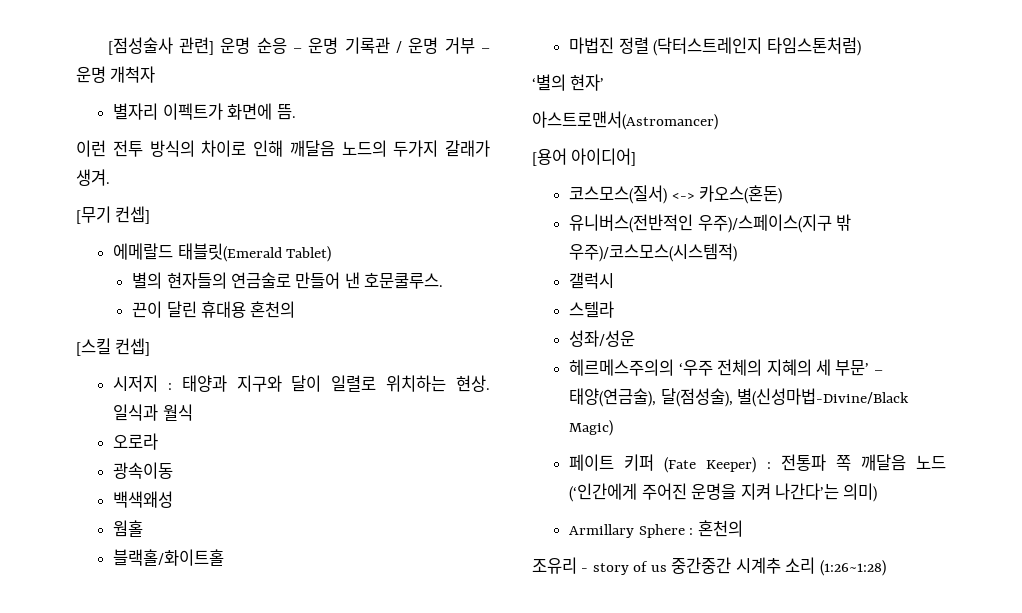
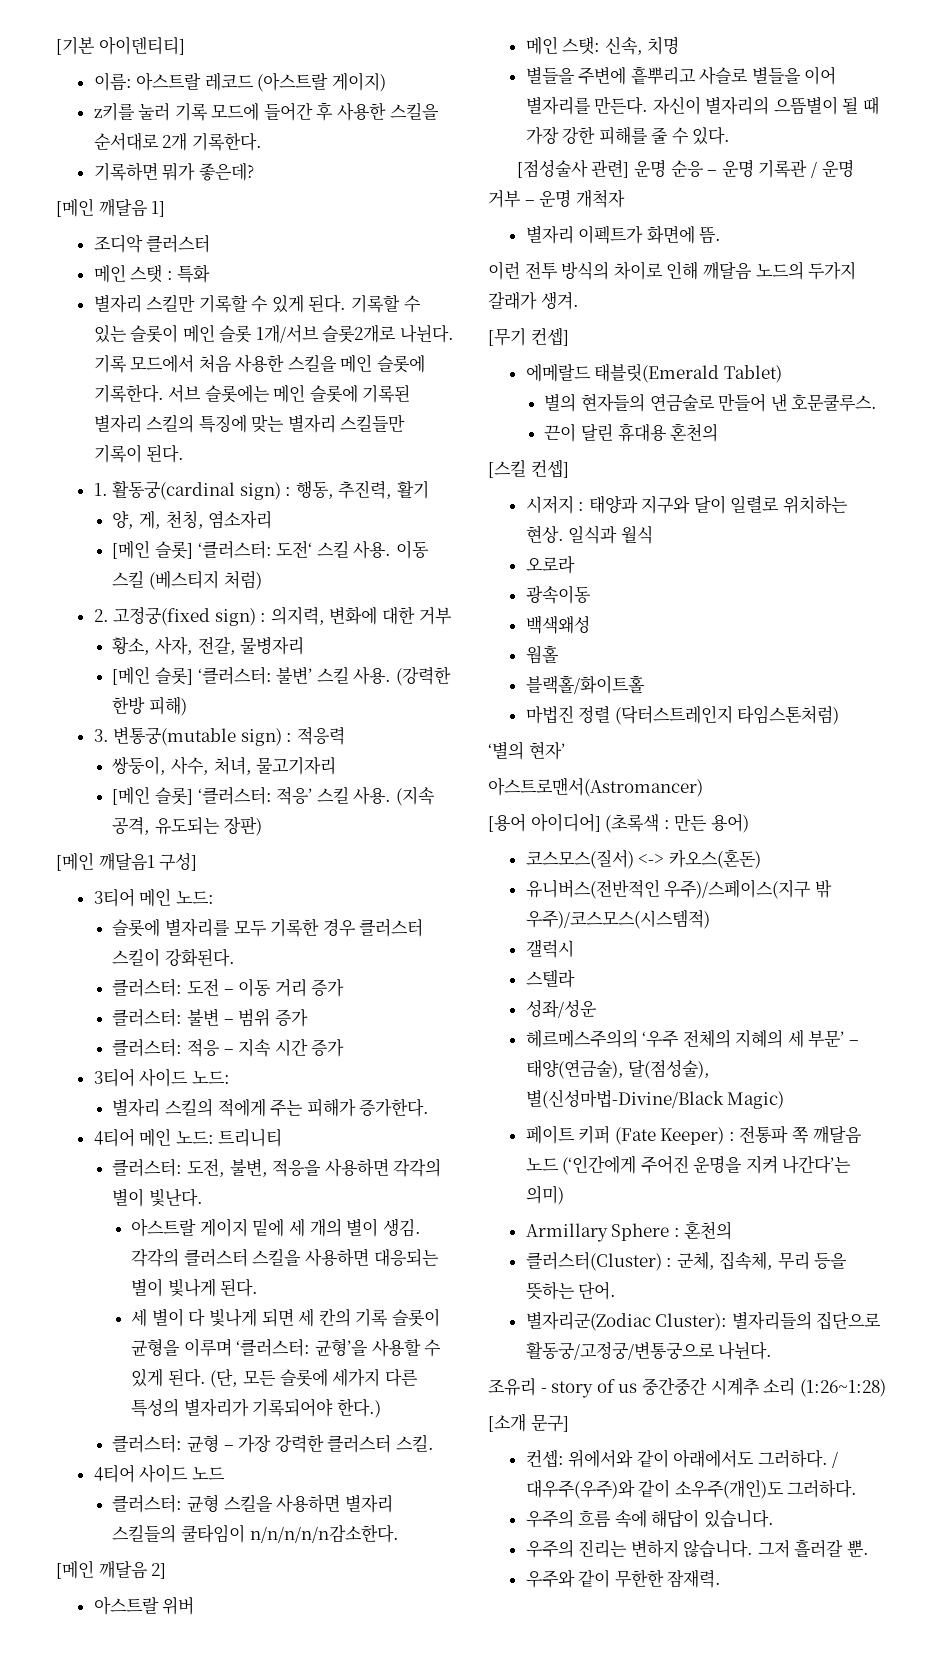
(107, 46) none -> [56,36,185,55] [93,72,386,92] [93,102,439,121] [93,132,262,151] [93,162,254,181] [56,198,166,217] [93,234,211,253] [93,264,211,283] [93,294,421,313] [93,324,455,343] [93,354,426,373] [93,384,411,403] [93,414,406,433] [93,444,185,463] [93,480,430,500] [112,510,273,529] [112,540,429,559] [112,570,262,590] [93,606,452,626] [112,636,305,655] [112,666,451,686] [112,696,187,716] [93,726,345,746] [112,756,337,775] [112,786,435,806] [112,816,262,836] [56,852,198,871] [93,888,214,907] [112,918,424,937] [112,948,235,967] [112,978,345,997] [112,1008,308,1027] [112,1038,345,1057] [93,1068,230,1087] [112,1098,430,1117] [93,1128,283,1147] [112,1158,442,1177] [112,1188,203,1207] [131,1218,421,1237] [131,1248,439,1267] [131,1278,259,1297] [131,1308,440,1327] [131,1338,442,1357] [131,1368,418,1388] [131,1398,381,1418] [112,1434,434,1453] [93,1464,225,1483] [112,1494,393,1513] [112,1524,399,1543] [56,1560,167,1579] [93,1596,195,1615] [525,36,680,55] [525,66,837,85] [525,96,880,115] [525,126,731,145] [기본 아이덴티티] // 이름: 아스트랄 레코드 (아스트랄 게이지) // z키를 눌러 기록 모드에 들어간 후 사용한 스킬을 순서대로 2개 기록한다. // 기록하면 뭐가 좋은데? // [메인 깨달음 1] // 조디악 클러스터 // 메인 스탯 : 특화 // 별자리 스킬만 기록할 수 있게 된다. 기록할 수 있는 슬롯이 메인 슬롯 1개/서브 슬롯2개로 나뉜다. 기록 모드에서 처음 사용한 스킬을 메인 슬롯에 기록한다. 서브 슬롯에는 메인 슬롯에 기록된 별자리 스킬의 특징에 맞는 별자리 스킬들만 기록이 된다. // 1. 활동궁(cardinal sign) : 행동, 추진력, 활기 // 양, 게, 천칭, 염소자리 // [메인 슬롯] ‘클러스터: 도전‘ 스킬 사용. 이동 스킬 (베스티지 처럼) // 2. 고정궁(fixed sign) : 의지력, 변화에 대한 거부 // 황소, 사자, 전갈, 물병자리 // [메인 슬롯] ‘클러스터: 불변’ 스킬 사용. (강력한 한방 피해) // 3. 변통궁(mutable sign) : 적응력 // 쌍둥이, 사수, 처녀, 물고기자리 // [메인 슬롯] ‘클러스터: 적응’ 스킬 사용. (지속 공격, 유도되는 장판) // [메인 깨달음1 구성] // 3티어 메인 노드: // 슬롯에 별자리를 모두 기록한 경우 클러스터 스킬이 강화된다. // 클러스터: 도전 – 이동 거리 증가 // 클러스터: 불변 – 범위 증가 // 클러스터: 적응 – 지속 시간 증가 // 3티어 사이드 노드: // 별자리 스킬의 적에게 주는 피해가 증가한다. // 4티어 메인 노드: 트리니티 // 클러스터: 도전, 불변, 적응을 사용하면 각각의 별이 빛난다. // 아스트랄 게이지 밑에 세 개의 별이 생김. 각각의 클러스터 스킬을 사용하면 대응되는 별이 빛나게 된다. // 세 별이 다 빛나게 되면 세 칸의 기록 슬롯이 균형을 이루며 ‘클러스터: 균형’을 사용할 수 있게 된다. (단, 모든 슬롯에 세가지 다른 특성의 별자리가 기록되어야 한다.) // 클러스터: 균형 – 가장 강력한 클러스터 스킬. // 4티어 사이드 노드 // 클러스터: 균형 스킬을 사용하면 별자리 스킬들의 쿨타임이 n/n/n/n/n감소한다. // [메인 깨달음 2] // 아스트랄 위버 // 메인 스탯: 신속, 치명 // 별들을 주변에 흩뿌리고 사슬로 별들을 이어 별자리를 만든다. 자신이 별자리의 으뜸별이 될 때 가장 강한 피해를 줄 수 있다. //
(637, 157) none -> [605,813,749,833] (초록색 : 만든 용어)
(743, 528) none -> [525,1251,848,1271] [525,1281,617,1300] [525,1311,882,1331] [525,1341,773,1360] // 클러스터(Cluster) : 군체, 집속체, 무리 등을 뜻하는 단어. // 별자리군(Zodiac Cluster): 별자리들의 집단으로 활동궁/고정궁/변통궁으로 나뉜다.
(886, 568) none -> [488,1413,569,1432] [525,1449,839,1468] [525,1479,858,1499] [525,1509,774,1528] [525,1539,870,1558] [525,1569,722,1588] // [소개 문구] // 컨셉: 위에서와 같이 아래에서도 그러하다. / 대우주(우주)와 같이 소우주(개인)도 그러하다. // 우주의 흐름 속에 해답이 있습니다. // 우주의 진리는 변하지 않습니다. 그저 흘러갈 뿐. // 우주와 같이 무한한 잠재력.

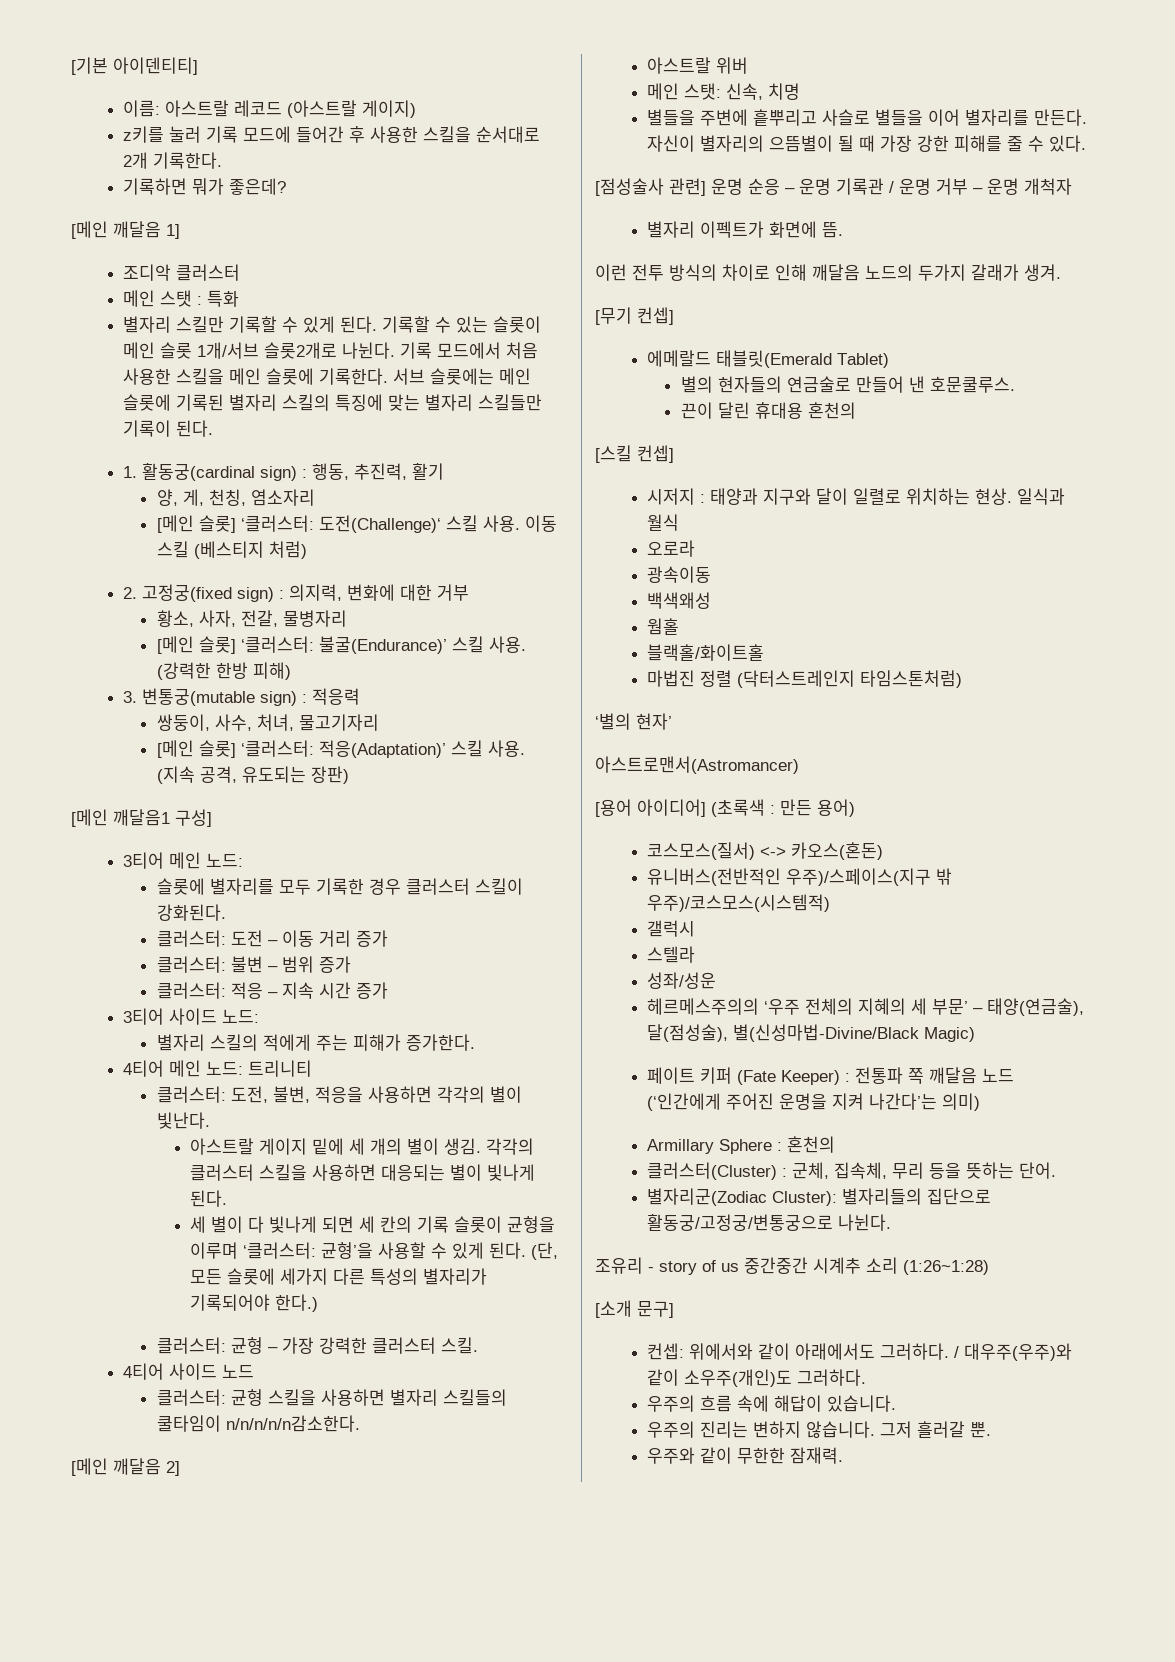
[276,540,313,558] 도전‘ -> [318,515,441,533] 도전(Challenge)‘
[276,666,313,684] 불변’ -> [318,636,447,654] 불굴(Endurance)’
[276,787,313,805] 적응’ -> [318,740,446,758] 적응(Adaptation)’

